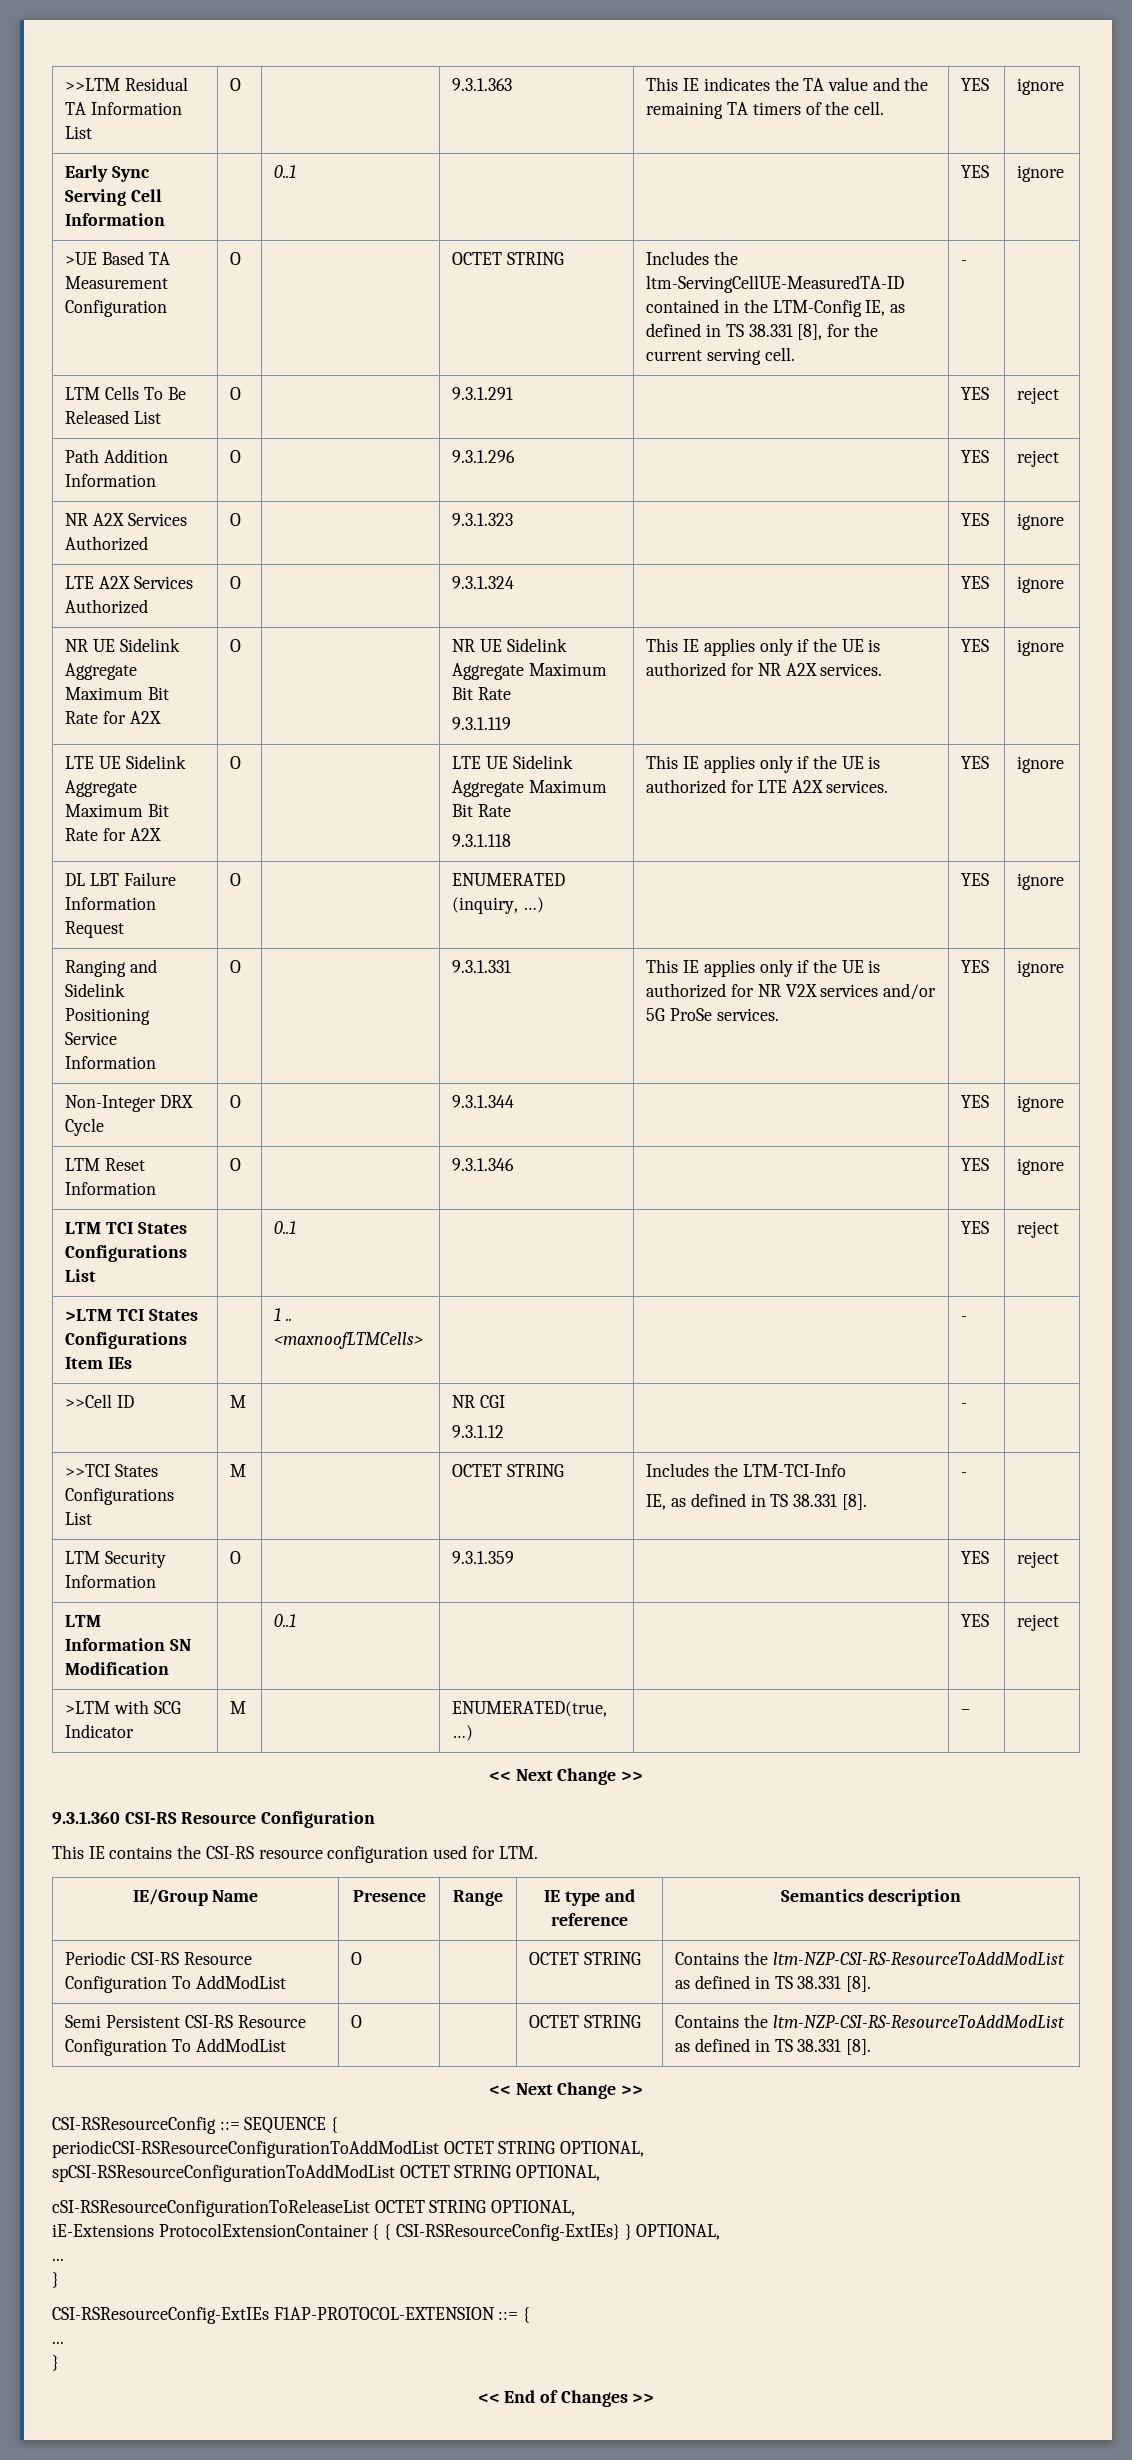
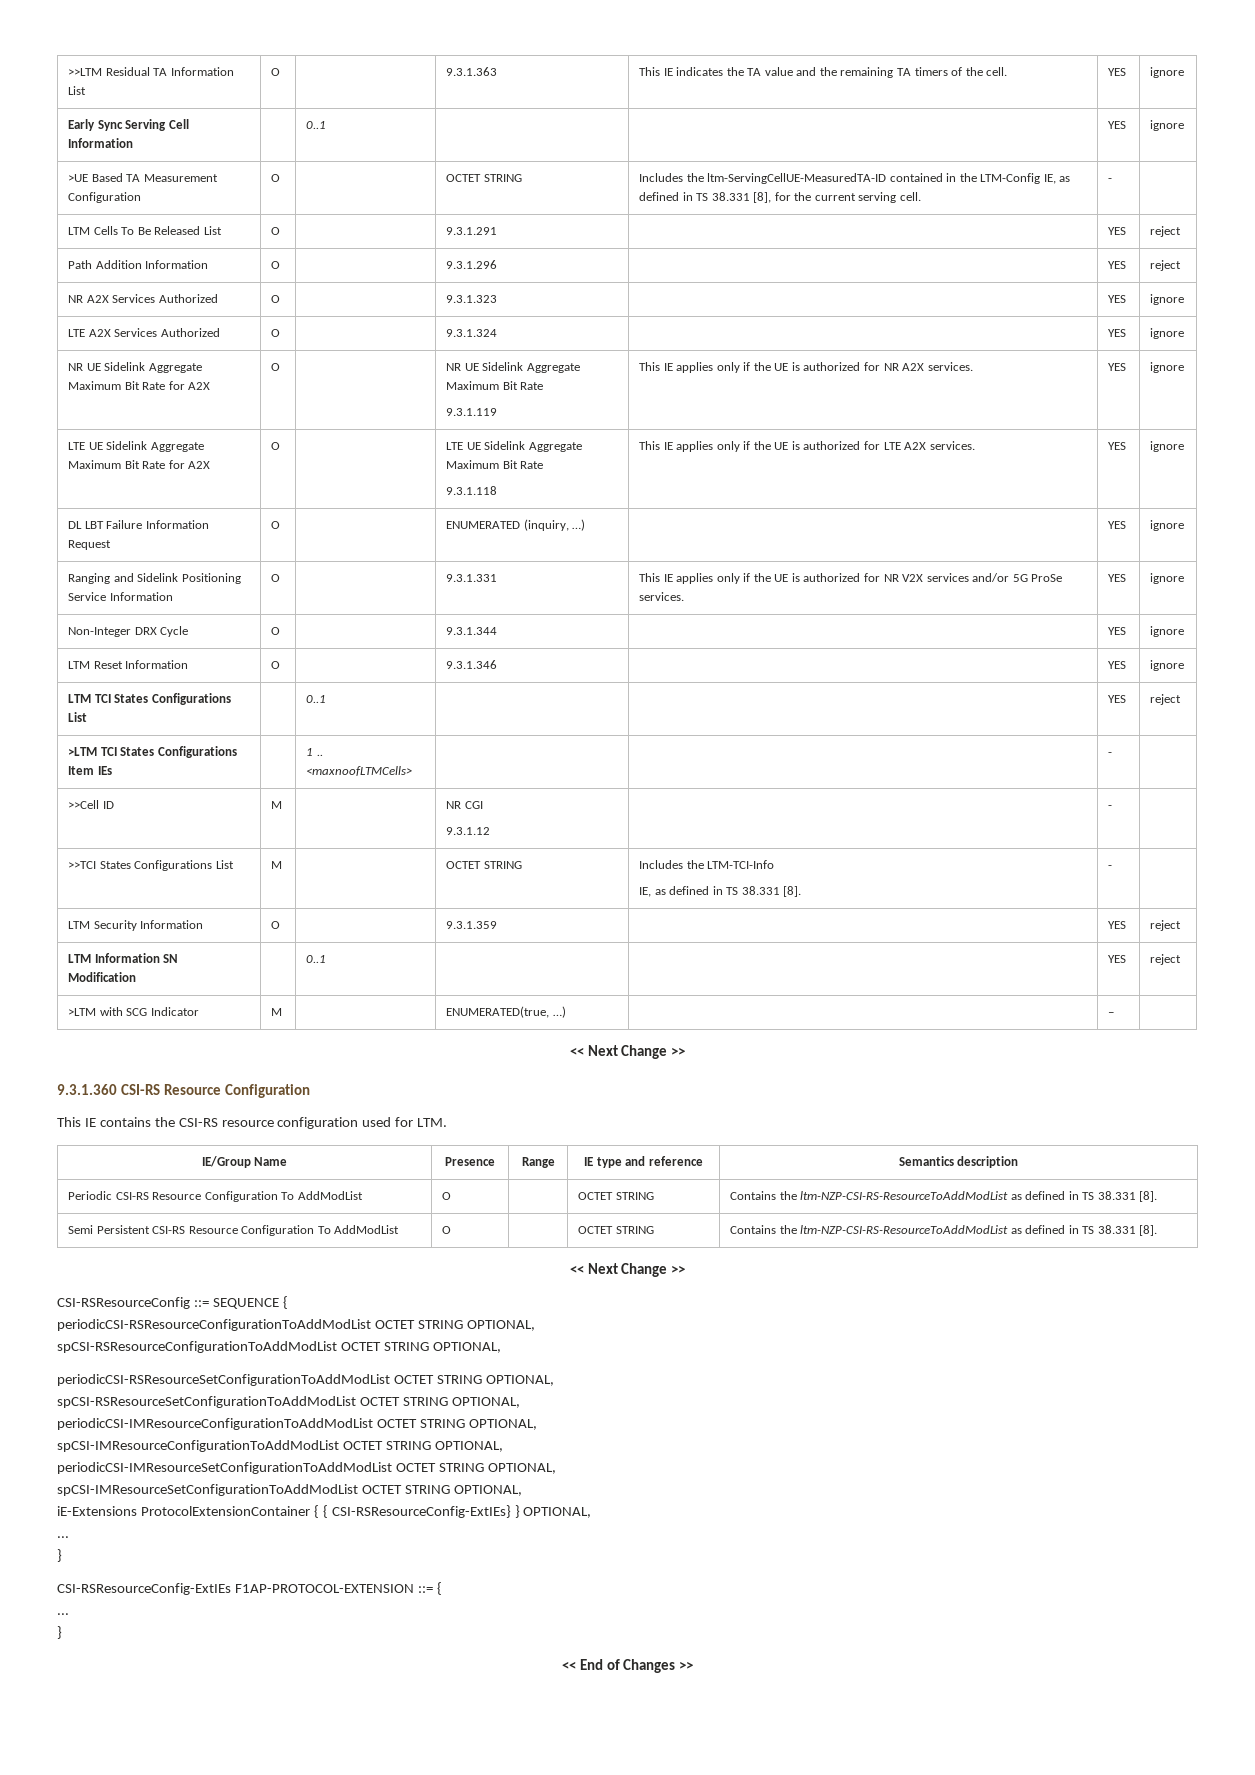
[52,2199,370,2217] cSI-RSResourceConfigurationToReleaseList -> [57,1374,554,1386] [57,1396,520,1408] [57,1418,537,1430] [57,1440,503,1452] [57,1462,556,1474] [57,1484,358,1496] periodicCSI-RSResourceSetConfigurationToAddModList OCTET STRING OPTIONAL, // spCSI-RSResourceSetConfigurationToAddModList OCTET STRING OPTIONAL, // periodicCSI-IMResourceConfigurationToAddModList OCTET STRING OPTIONAL, // spCSI-IMResourceConfigurationToAddModList OCTET STRING OPTIONAL, // periodicCSI-IMResourceSetConfigurationToAddModList OCTET STRING OPTIONAL, // spCSI-IMResourceSetConfigurationToAddModList

